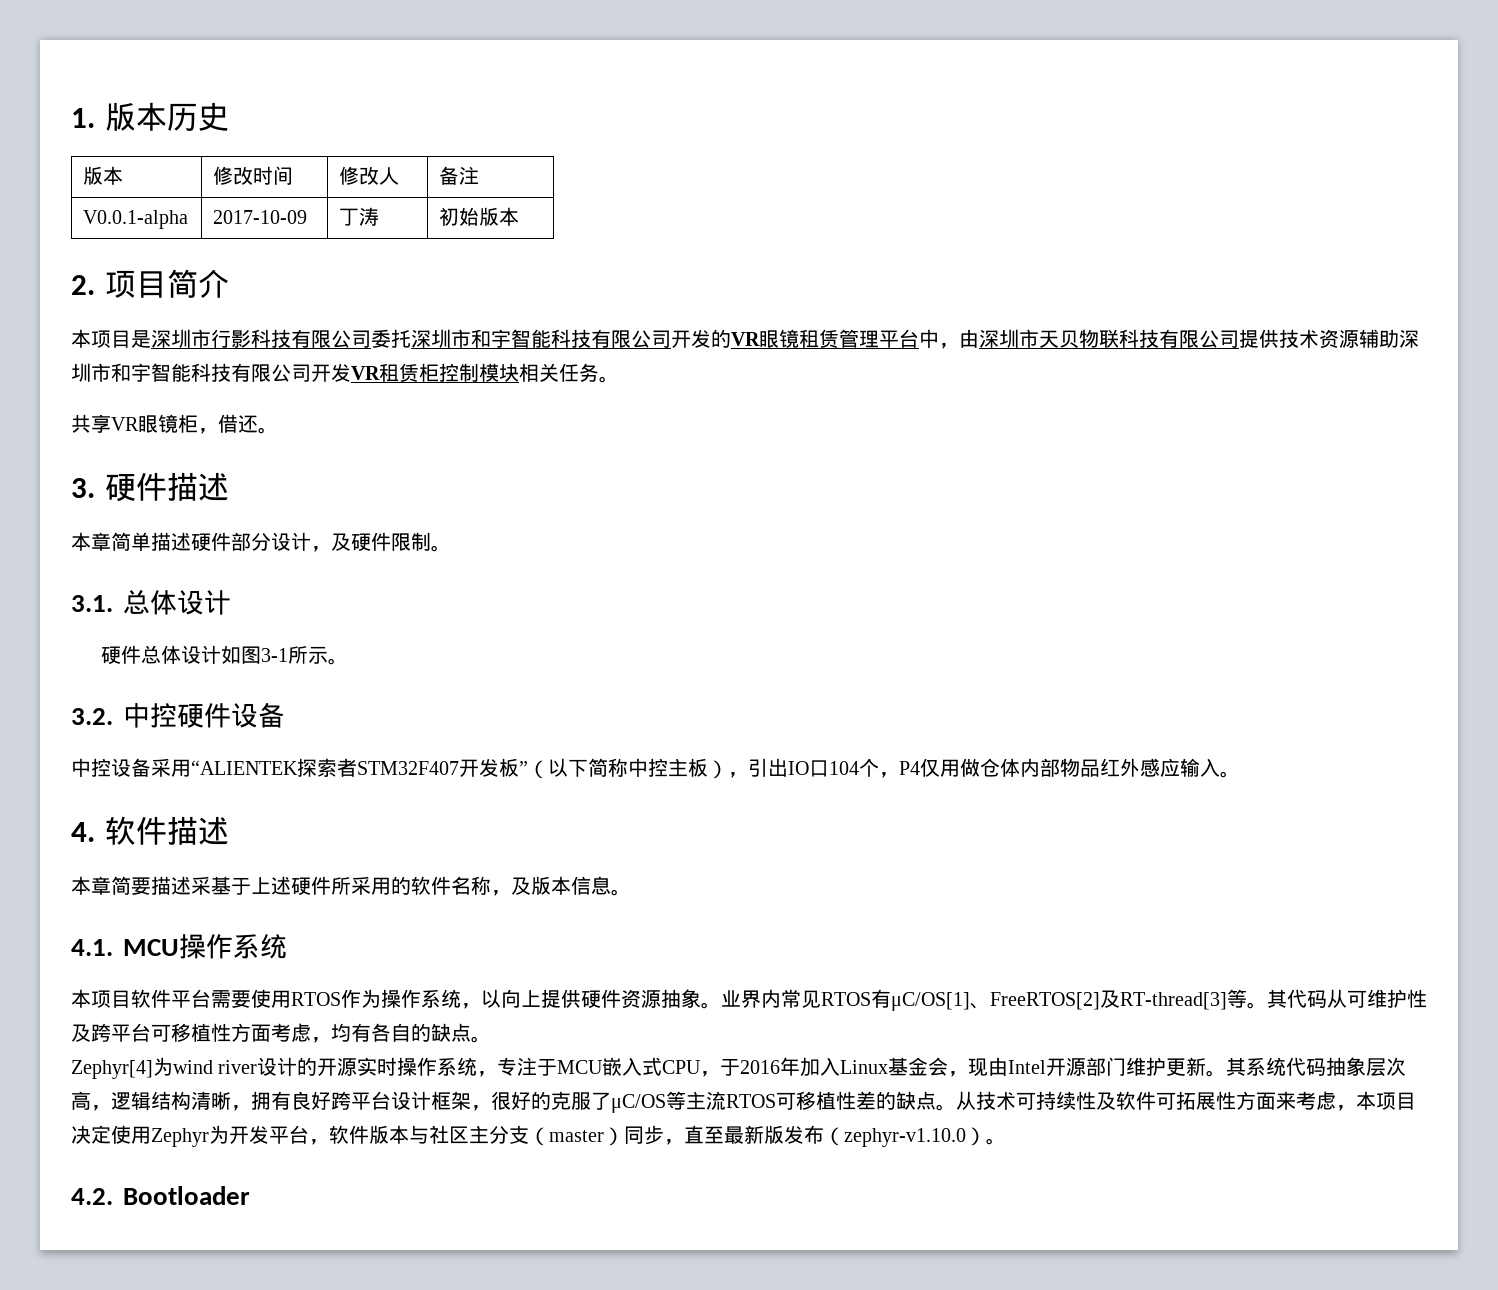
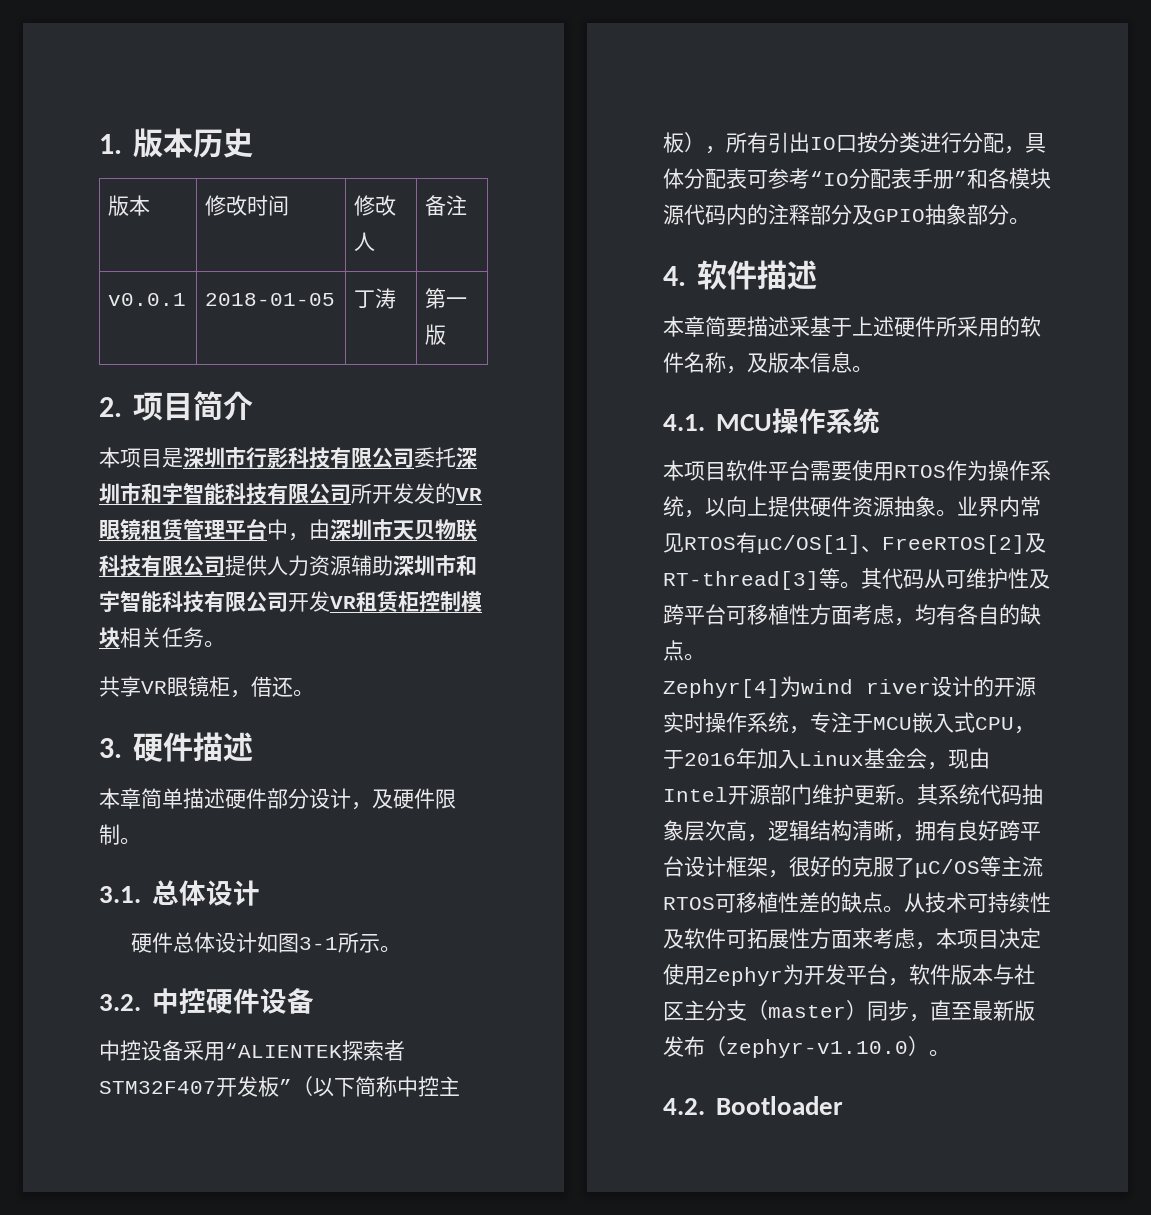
[83,210,189,229] [213,210,308,224] V0.0.1-alpha | 2017-10-09 -> [108,293,187,306] [205,293,336,306] v0.0.1 | 2018-01-05
[439,207,520,226] 初始版本 -> [425,288,468,309] [425,324,447,345] 第一版
[671,330,691,348] 开 -> [351,483,414,504] 所开发
[1279,329,1319,348] 技术 -> [267,555,309,576] 人力
(748, 775) none -> [726,132,768,153] 所有
[829,758,1220,778] 104个，P4仅用做仓体内部物品红外感应输入 -> [857,132,1046,154] [663,168,1051,189] [663,204,1009,225] 按分类进行分配，具体分配表可参考“IO分配表手册”和各模块源代码内的注释部分及GPIO抽象部分

